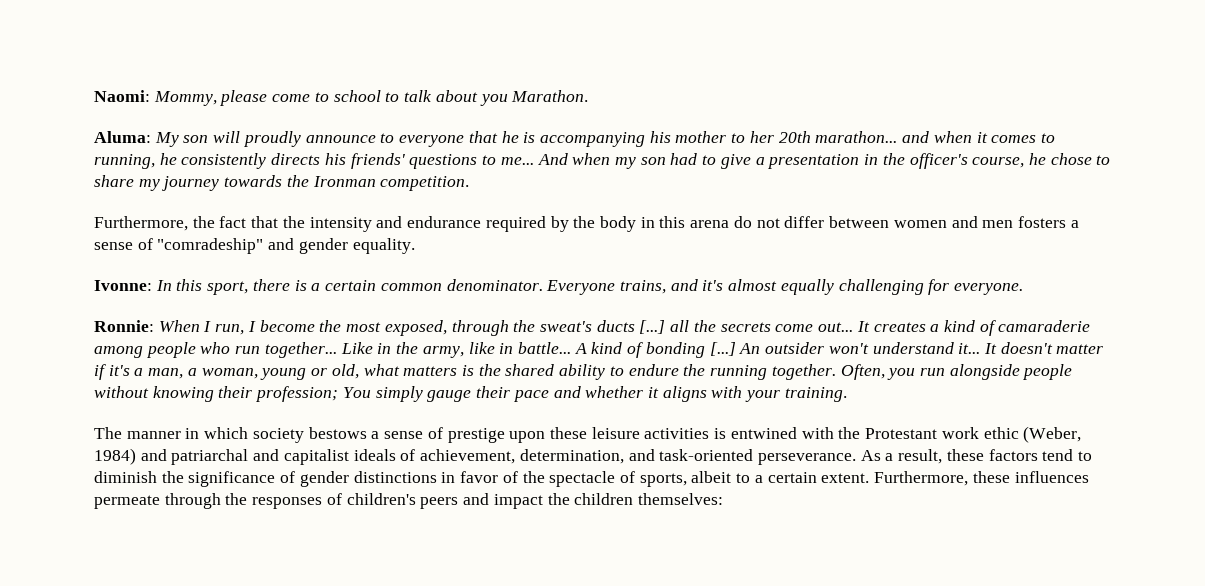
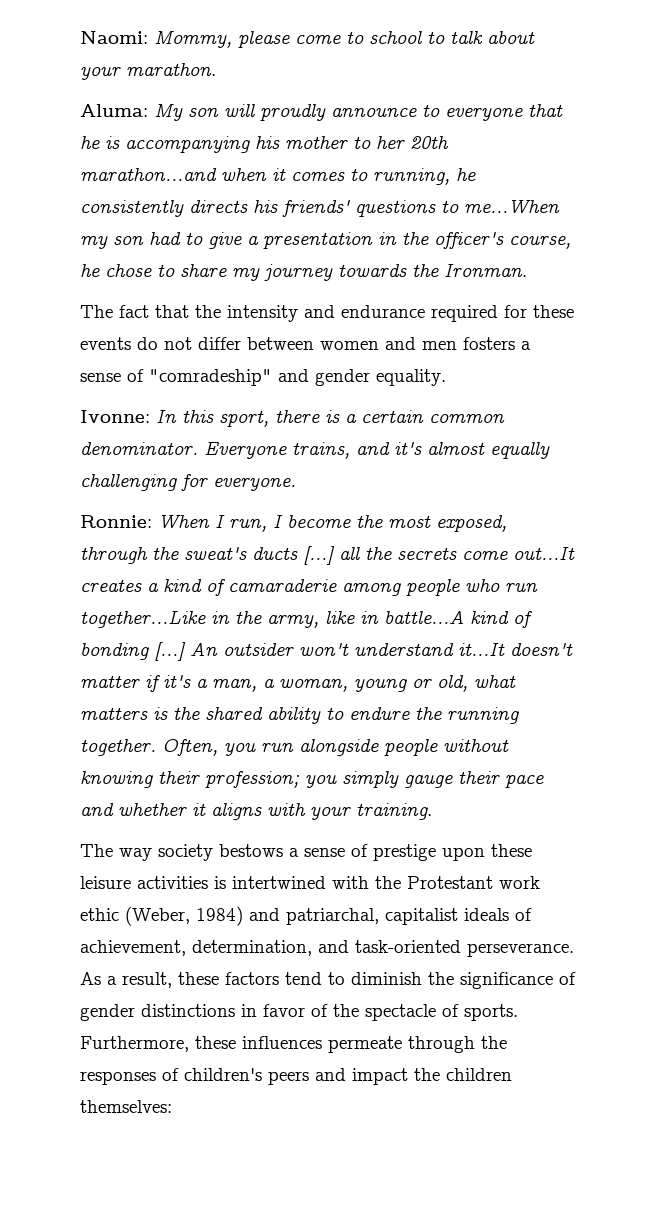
[479,90,589,106] you Marathon. -> [80,63,216,80] your marathon.
[815,131,930,143] marathon... and -> [80,168,217,181] marathon...and
[500,153,611,165] me... And when -> [464,199,560,213] me...When
[312,176,470,191] [94,216,215,231] Ironman competition. // Furthermore, the -> [444,264,527,277] [80,305,113,318] Ironman. // The
[550,216,730,232] by the body in this arena -> [504,305,574,318] [80,337,131,350] for these events
[818,321,870,332] out... It -> [513,547,575,560] out...It
[264,342,373,358] together... Like -> [80,610,206,628] together...Like
[517,342,587,354] battle... A -> [384,611,464,624] battle...A
[958,343,997,354] it... It -> [458,643,505,656] it...It
[342,387,371,398] You -> [305,775,337,788] you
[126,427,249,439] manner in which -> [119,848,152,861] way
[730,427,797,439] entwined -> [232,876,326,889] intertwined
[171,449,280,465] patriarchal and -> [286,908,379,925] patriarchal,
[639,471,870,487] sports, albeit to a certain extent. -> [464,1004,518,1021] sports.

